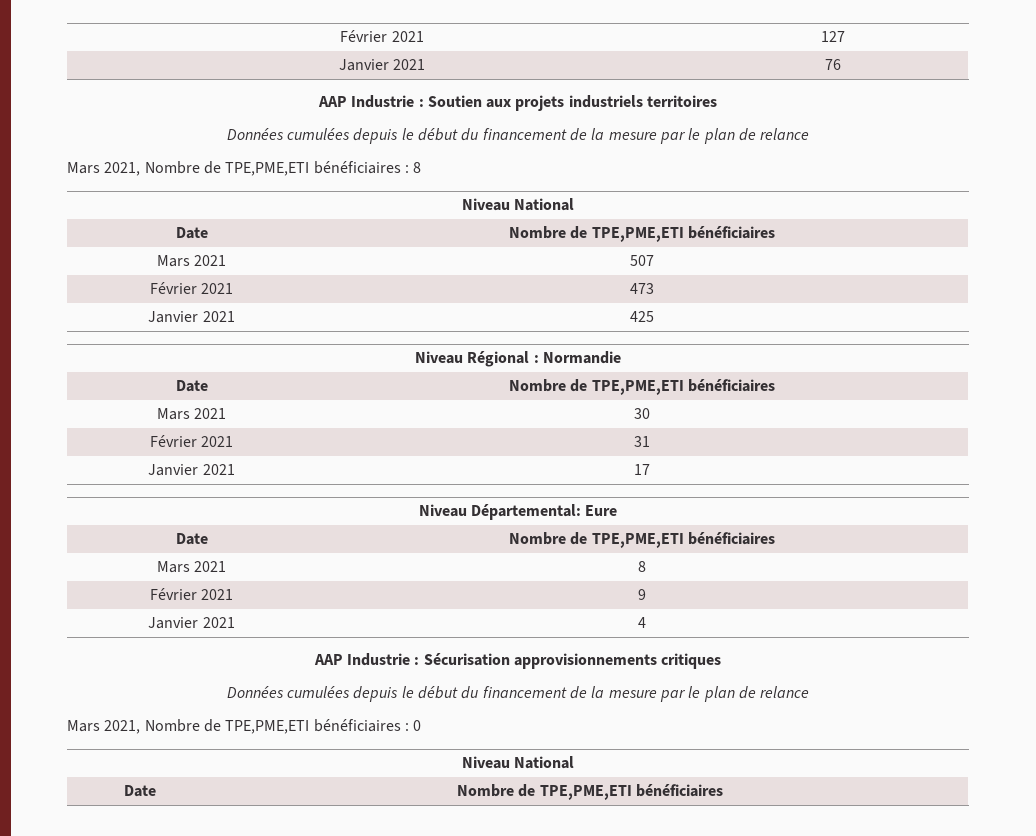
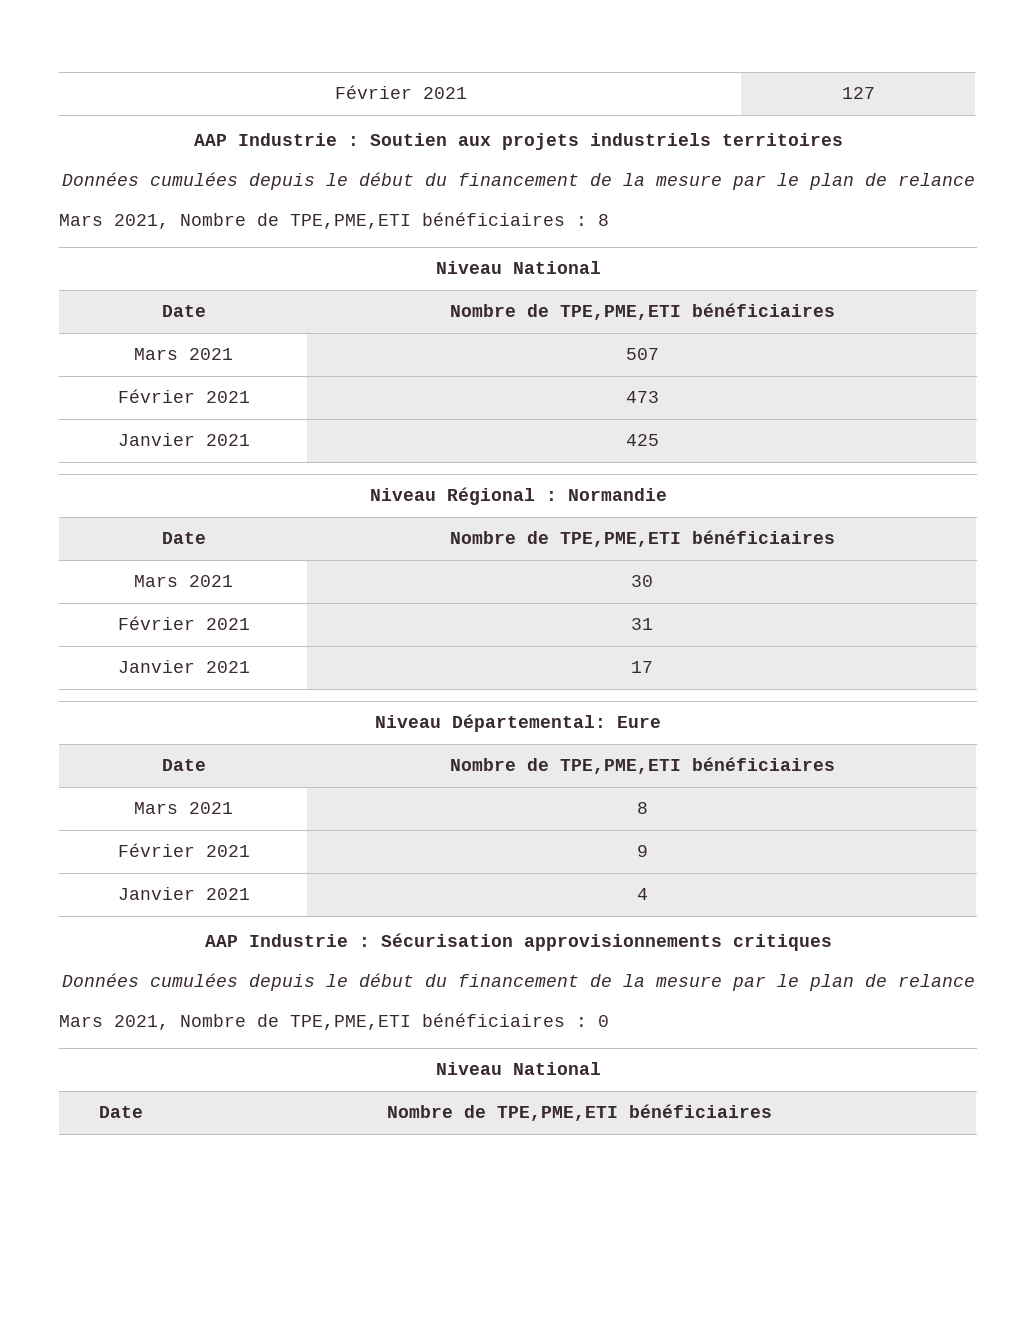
[338,59,426,71] [824,59,841,70] // Janvier 2021 | 76 -> (875, 93) none

